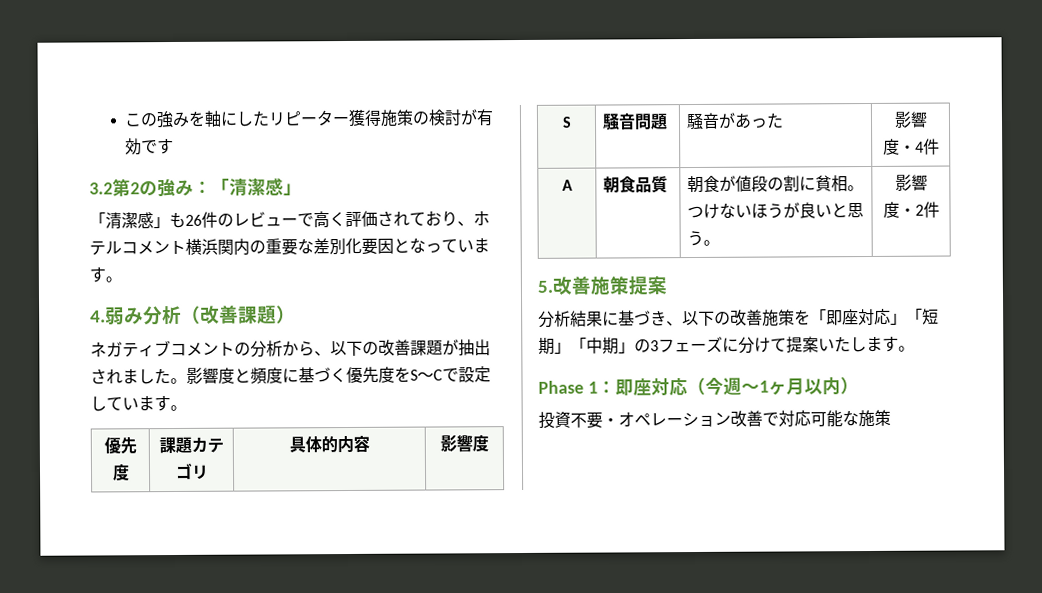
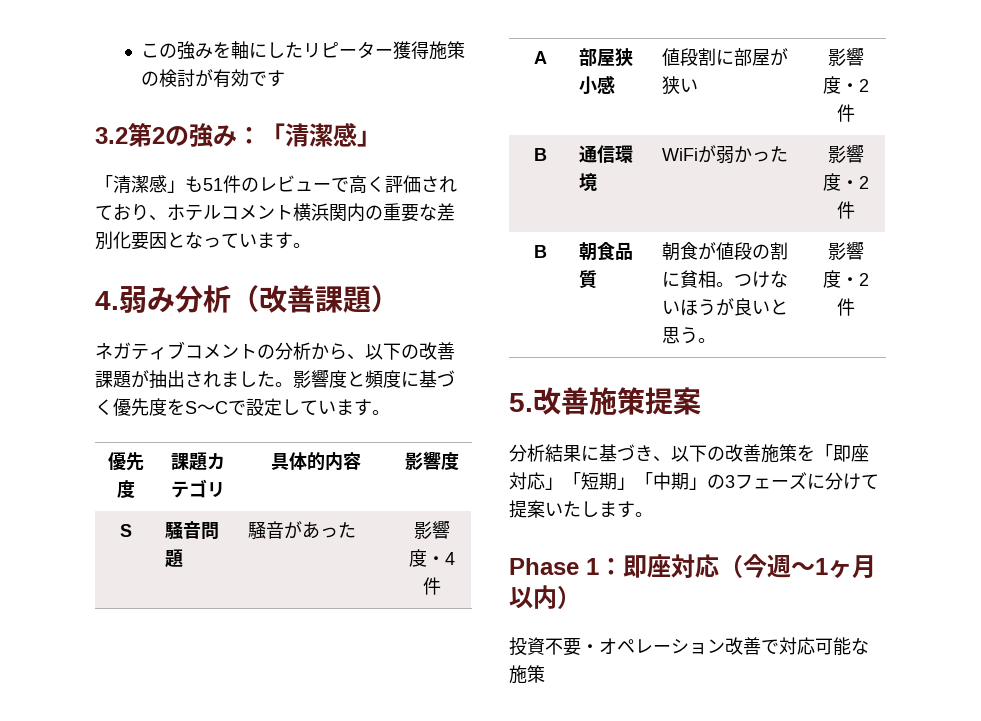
[185,214,202,226] 26 -> [203,178,223,191] 51
(573, 185) none -> [578,48,633,67] [578,75,615,95] [661,48,788,66] [661,76,698,95] [828,48,864,66] [823,76,869,94] [837,104,855,122] [533,148,547,161] [578,145,633,163] [578,173,597,191] [661,145,788,164] [828,145,864,163] [823,173,869,191] [837,201,855,219] [533,245,547,258] | 部屋狭小感 | 値段割に部屋が狭い | 影響度・2件 // B | 通信環境 | WiFiが弱かった | 影響度・2件 // B

